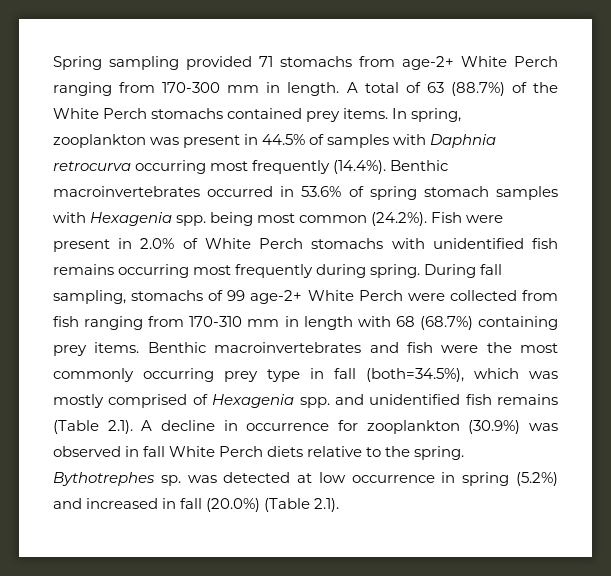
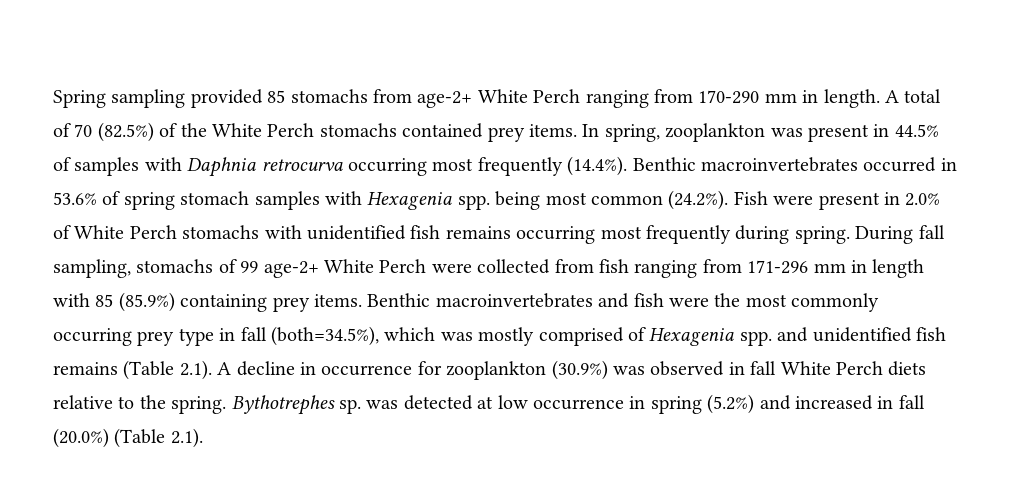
[259,56,273,67] 71 -> [267,90,286,103] 85
[162,82,221,93] 170-300 -> [698,90,760,104] 170-290
[426,82,505,96] 63 (88.7%) -> [74,122,154,142] 70 (82.5%)
[189,316,243,327] 170-310 -> [747,260,809,274] 171-296
[395,316,473,330] 68 (68.7%) -> [95,292,175,312] 85 (85.9%)

